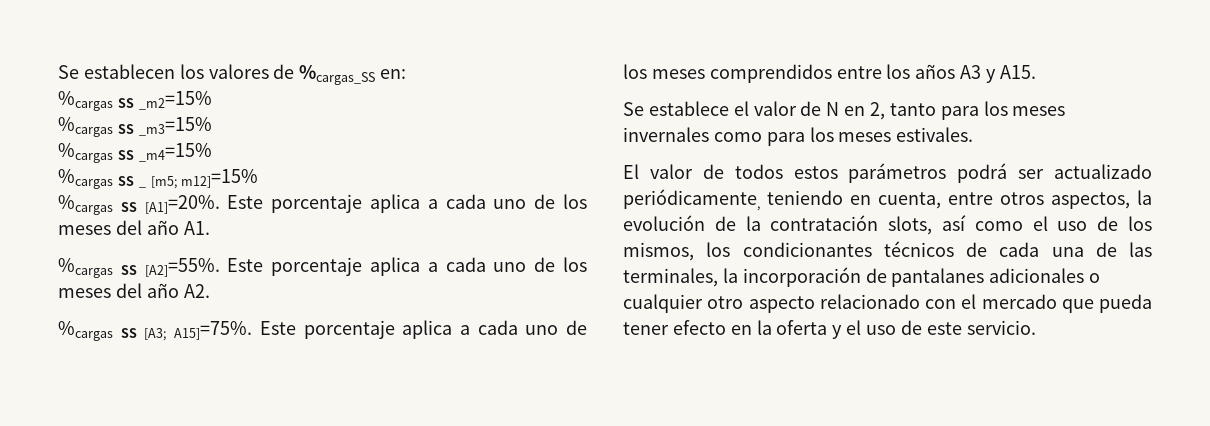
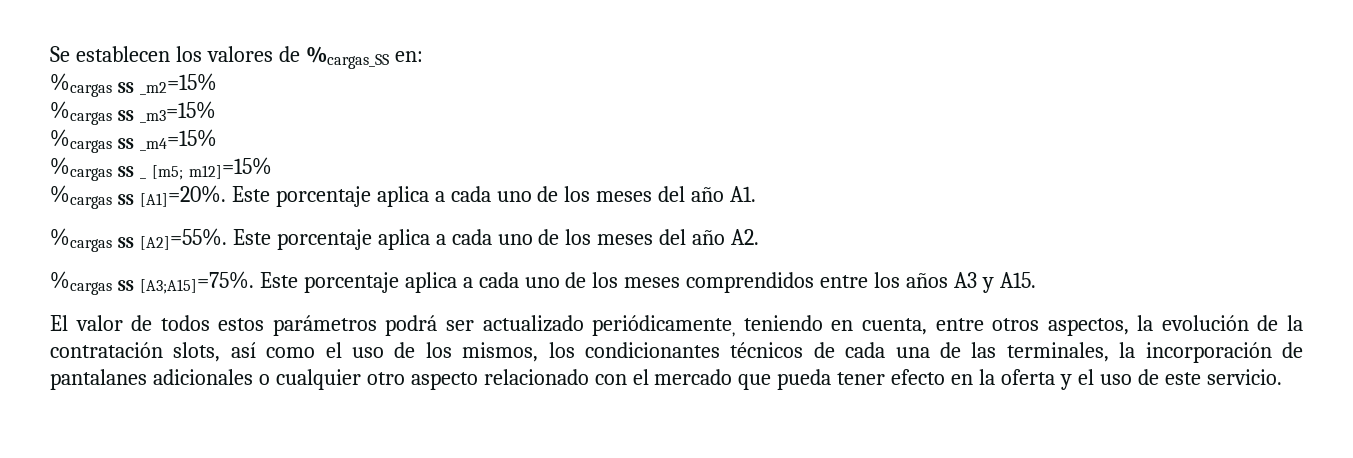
[144,321,253,341] [A3; A15]=75%. -> [139,271,254,294] [A3;A15]=75%.
[623,101,1066,120] [623,127,974,146] // Se establece el valor de N en 2, tanto para los meses invernales como para los meses estivales. -> (1036, 280) none

